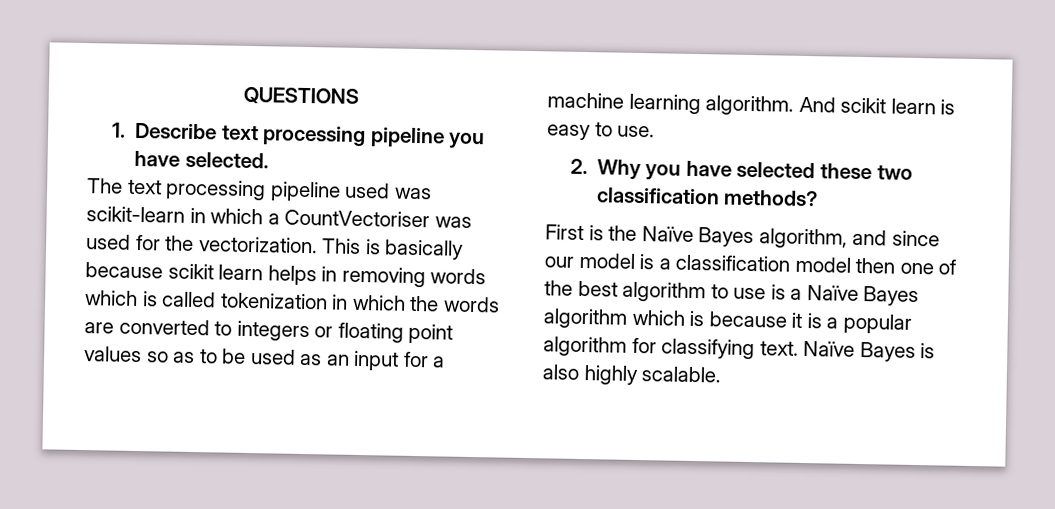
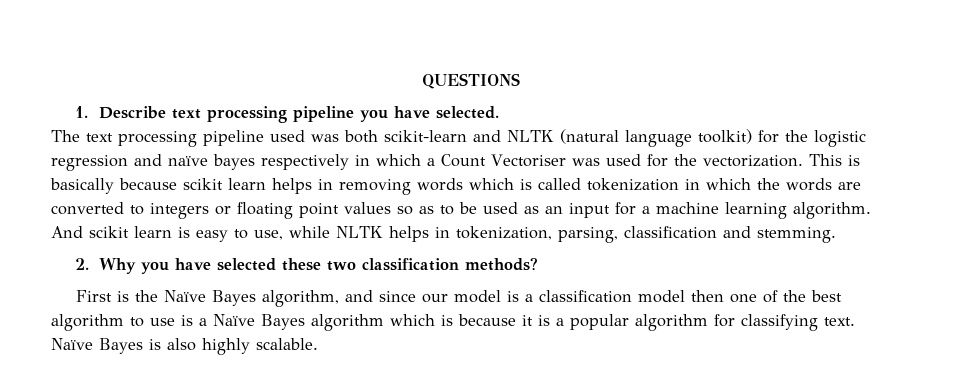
[86,206,185,223] scikit-learn -> [344,129,866,147] [51,154,349,171] both scikit-learn and NLTK (natural language toolkit) for the logistic regression and naïve bayes respectively
[284,209,431,228] CountVectoriser -> [441,154,566,167] Count Vectoriser
[617,125,656,138] use. -> [254,226,836,243] use, while NLTK helps in tokenization, parsing, classification and stemming.

